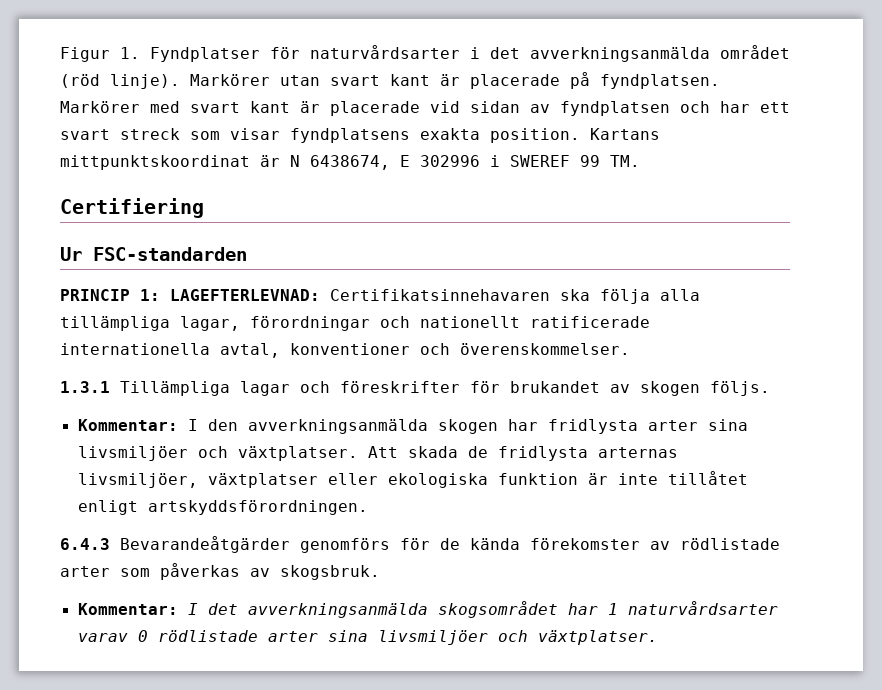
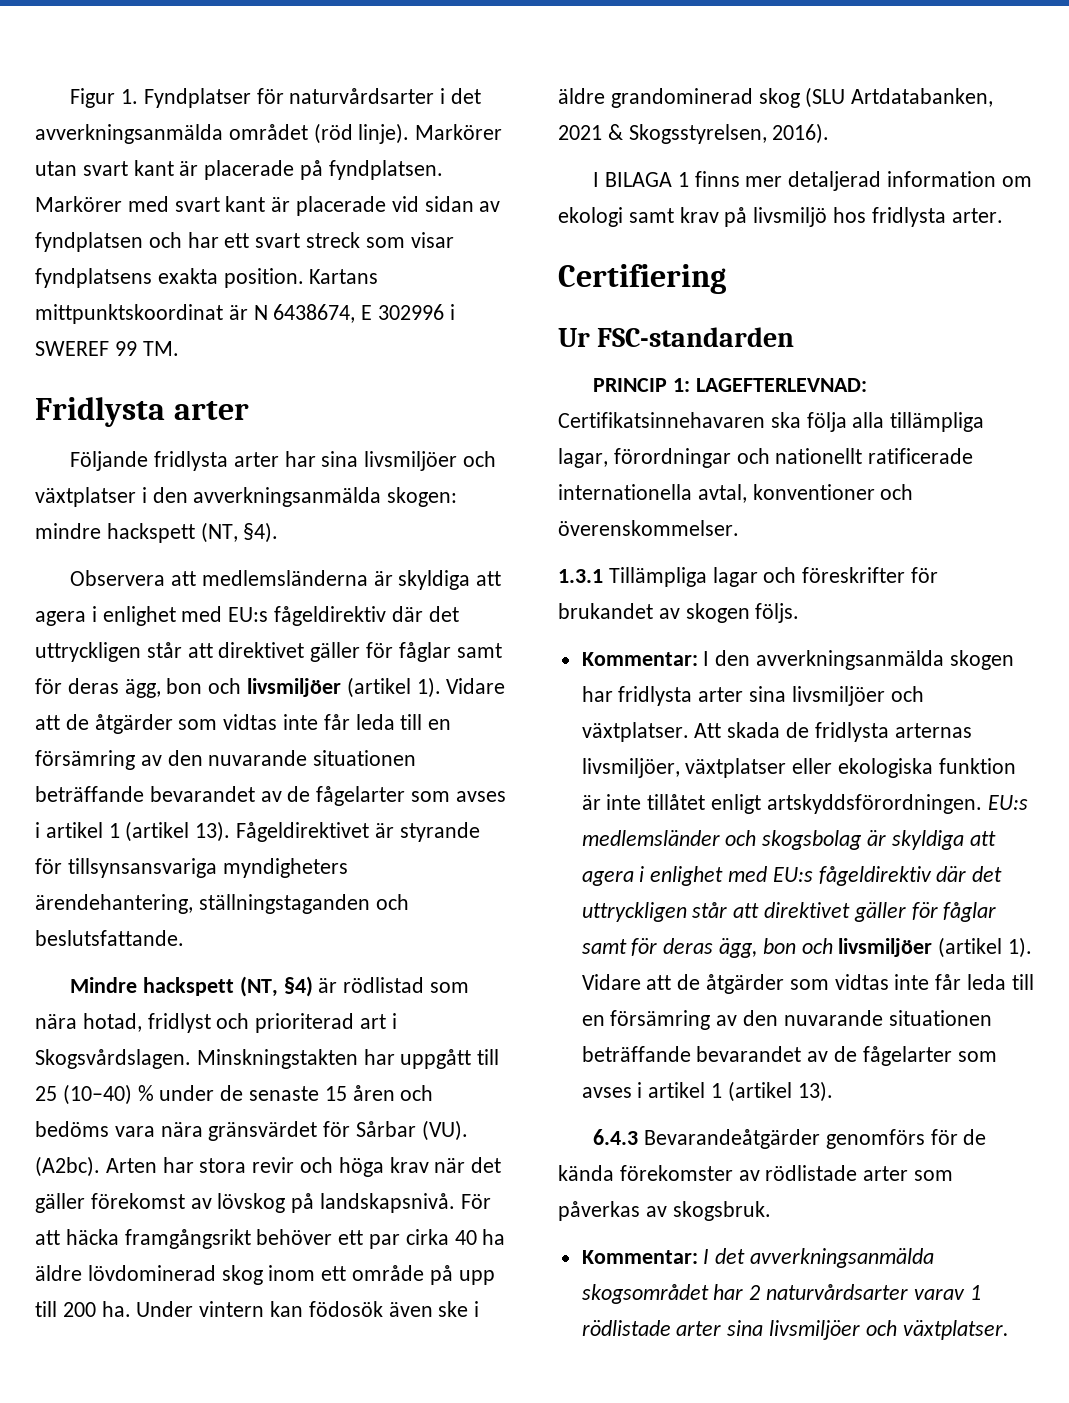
(640, 161) none -> [35,397,249,427] [70,451,496,471] [35,487,458,507] [35,522,279,543] [70,570,502,590] [35,606,459,626] [35,642,502,662] [35,677,506,698] [35,714,452,734] [35,750,417,770] [35,786,506,806] [35,821,480,842] [35,858,348,878] [35,894,409,914] [35,930,184,946] [70,976,469,997] [35,1013,397,1033] [35,1049,500,1069] [35,1084,434,1105] [35,1120,468,1141] [35,1156,502,1177] [35,1193,491,1213] [35,1229,506,1249] [35,1265,495,1285] [35,1301,480,1317] [558,87,994,108] [558,123,830,144] [593,171,1032,191] [558,207,1003,227] // Fridlysta arter // Följande fridlysta arter har sina livsmiljöer och växtplatser i den avverkningsanmälda skogen: mindre hackspett (NT, §4). // Observera att medlemsländerna är skyldiga att agera i enlighet med EU:s fågeldirektiv där det uttryckligen står att direktivet gäller för fåglar samt för deras ägg, bon och livsmiljöer (artikel 1). Vidare att de åtgärder som vidtas inte får leda till en försämring av den nuvarande situationen beträffande bevarandet av de fågelarter som avses i artikel 1 (artikel 13). Fågeldirektivet är styrande för tillsynsansvariga myndigheters ärendehantering, ställningstaganden och beslutsfattande. // Mindre hackspett (NT, §4) är rödlistad som nära hotad, fridlyst och prioriterad art i Skogsvårdslagen. Minskningstakten har uppgått till 25 (10–40) % under de senaste 15 åren och bedöms vara nära gränsvärdet för Sårbar (VU). (A2bc). Arten har stora revir och höga krav när det gäller förekomst av lövskog på landskapsnivå. För att häcka framgångsrikt behöver ett par cirka 40 ha äldre lövdominerad skog inom ett område på upp till 200 ha. Under vintern kan födosök även ske i äldre grandominerad skog (SLU Artdatabanken, 2021 & Skogsstyrelsen, 2016). // I BILAGA 1 finns mer detaljerad information om ekologi samt krav på livsmiljö hos fridlysta arter.
(368, 507) none -> [987,795,1028,810] [581,830,996,850] [581,866,1003,886] [581,902,997,922] [581,937,1033,958] [581,974,1034,994] [581,1010,992,1030] [581,1046,997,1066] [581,1081,833,1102] EU:s medlemsländer och skogsbolag är skyldiga att agera i enlighet med EU:s fågeldirektiv där det uttryckligen står att direktivet gäller för fåglar samt för deras ägg, bon och livsmiljöer (artikel 1). Vidare att de åtgärder som vidtas inte får leda till en försämring av den nuvarande situationen beträffande bevarandet av de fågelarter som avses i artikel 1 (artikel 13).
[607,603,618,615] 1 -> [749,1285,761,1300] 2
[137,630,148,642] 0 -> [969,1285,981,1300] 1

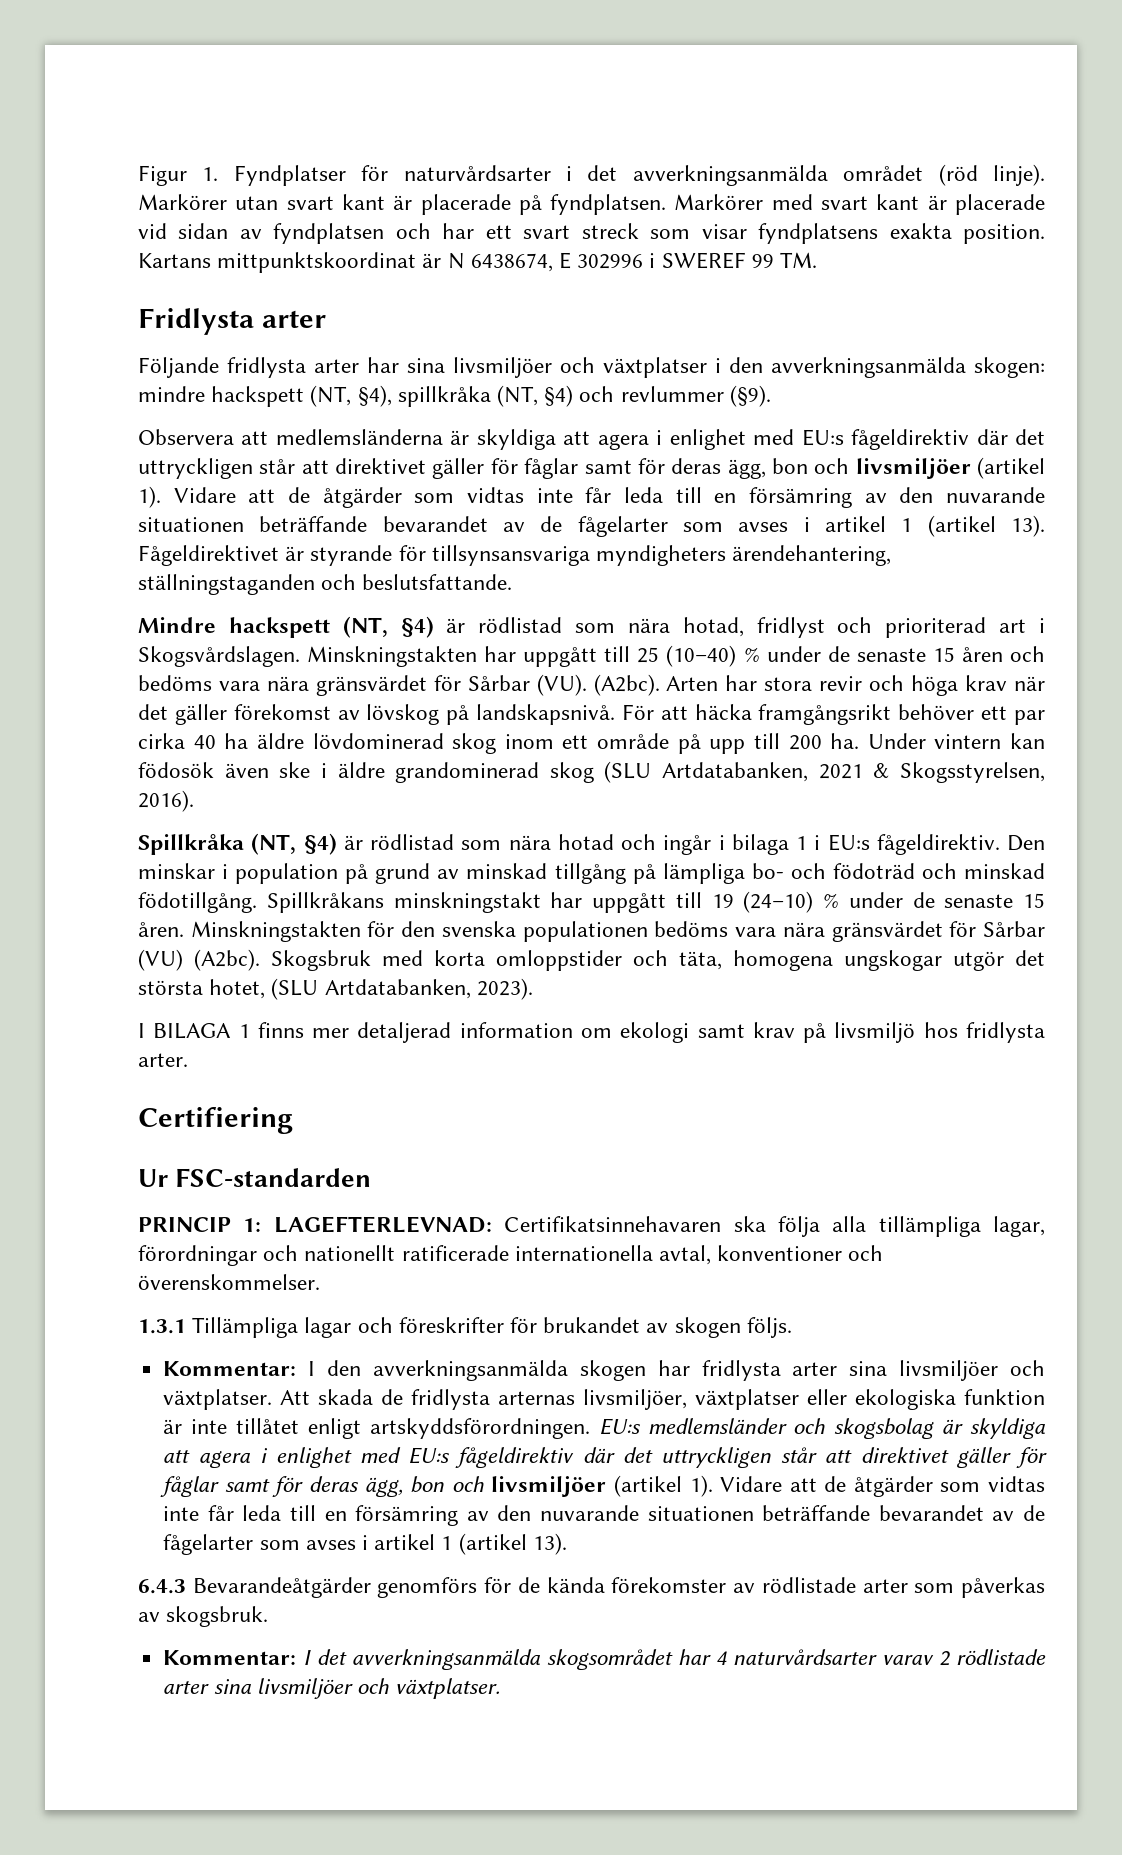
[243,522,279,543] §4). -> [357,385,771,407] §4), spillkråka (NT, §4) och revlummer (§9).
(830, 133) none -> [138,833,1045,855] [138,863,1045,884] [138,891,1045,913] [138,921,1045,942] [138,949,1045,971] [138,978,533,1000] // Spillkråka (NT, §4) är rödlistad som nära hotad och ingår i bilaga 1 i EU:s fågeldirektiv. Den minskar i population på grund av minskad tillgång på lämpliga bo- och födoträd och minskad födotillgång. Spillkråkans minskningstakt har uppgått till 19 (24–10) % under de senaste 15 åren. Minskningstakten för den svenska populationen bedöms vara nära gränsvärdet för Sårbar (VU) (A2bc). Skogsbruk med korta omloppstider och täta, homogena ungskogar utgör det största hotet, (SLU Artdatabanken, 2023).
[749,1285,761,1300] 2 -> [716,1651,728,1665] 4
[969,1285,981,1300] 1 -> [939,1651,951,1666] 2

